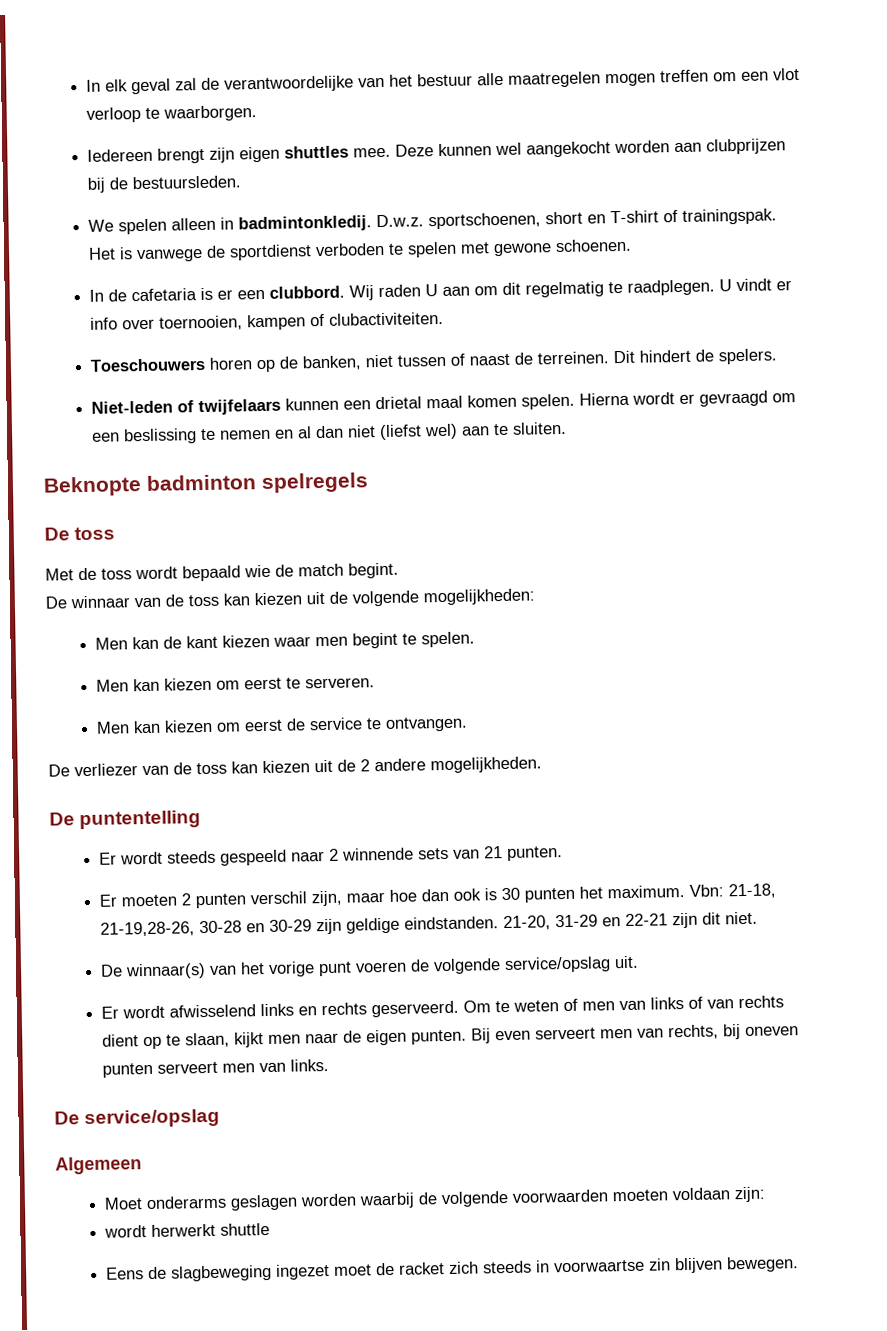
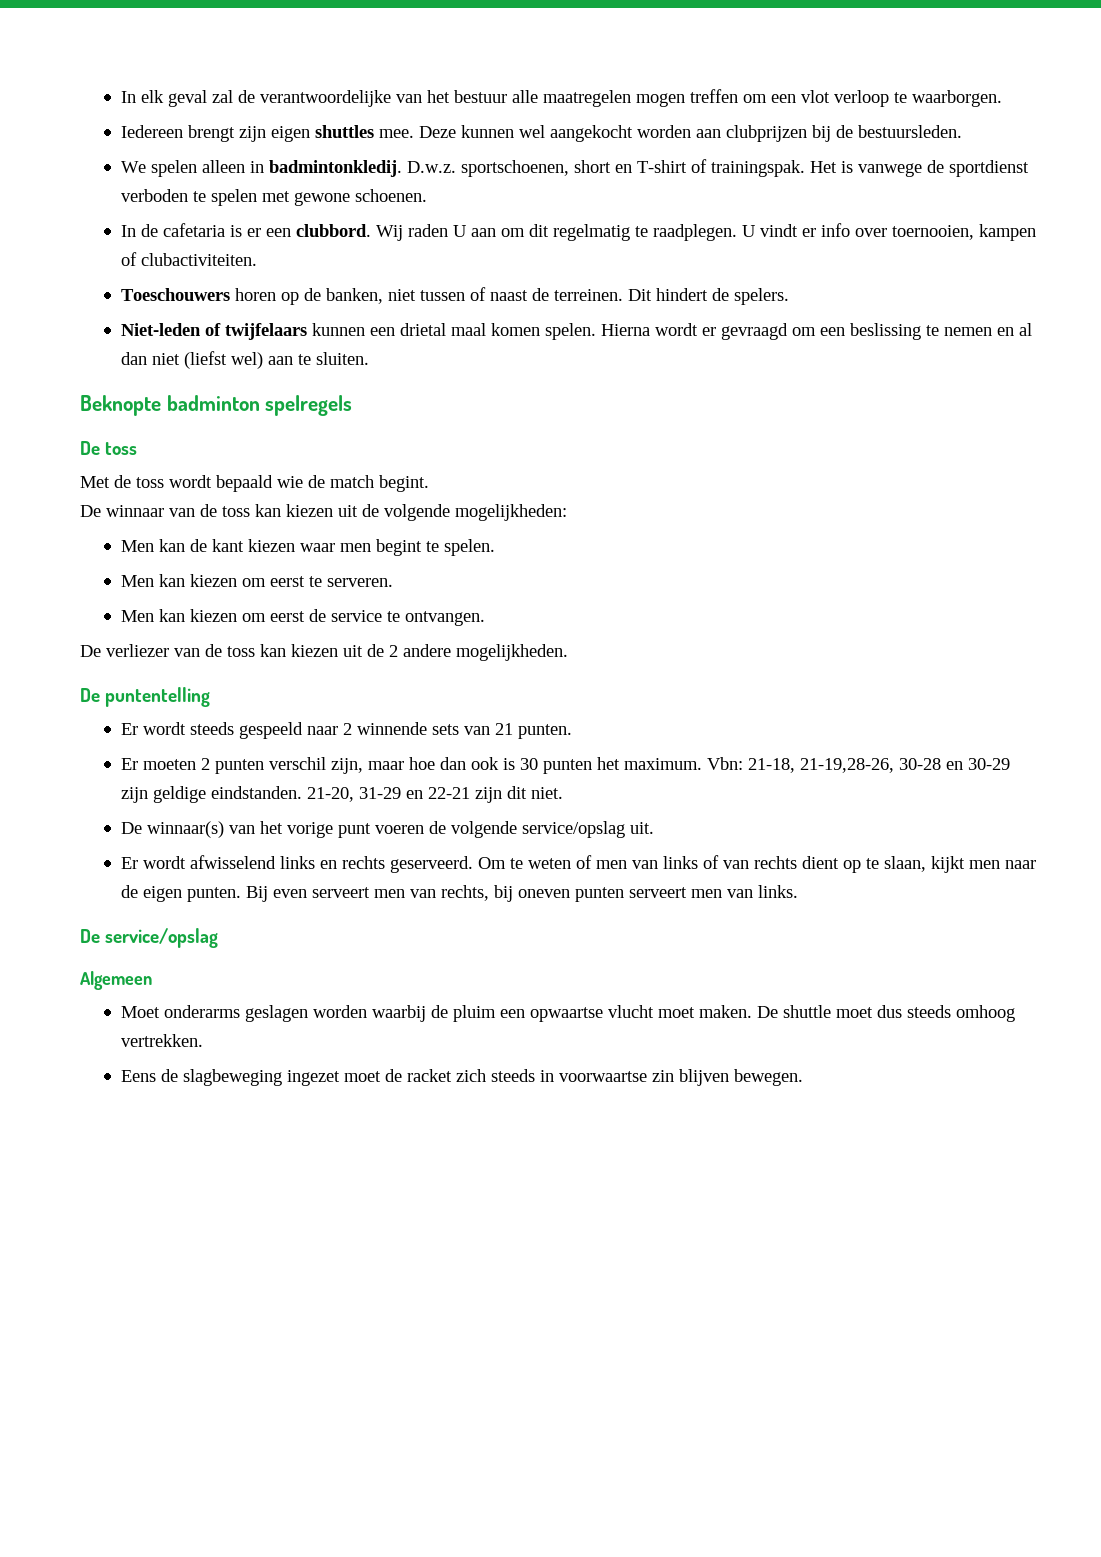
[441,1186,767,1208] [104,1222,271,1238] volgende voorwaarden moeten voldaan zijn: // wordt herwerkt shuttle -> [453,1005,1016,1022] [121,1034,204,1047] pluim een opwaartse vlucht moet maken. De shuttle moet dus steeds omhoog vertrekken.

